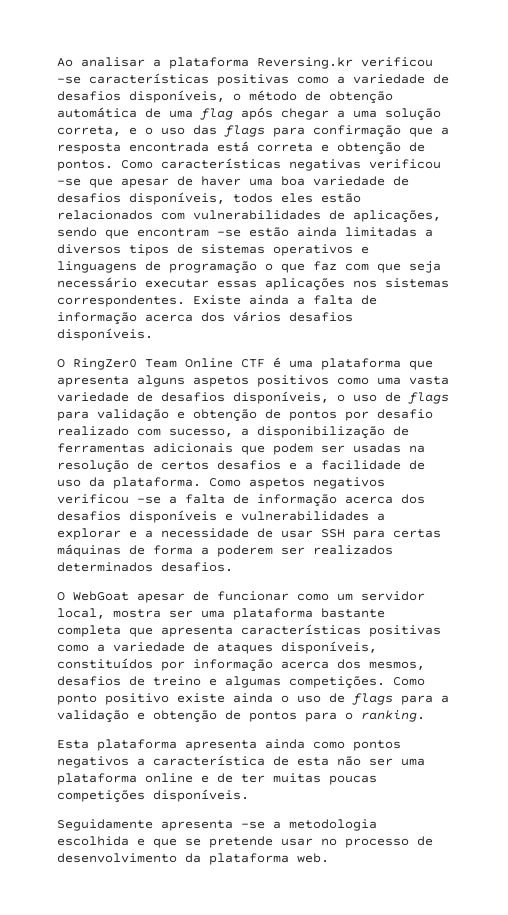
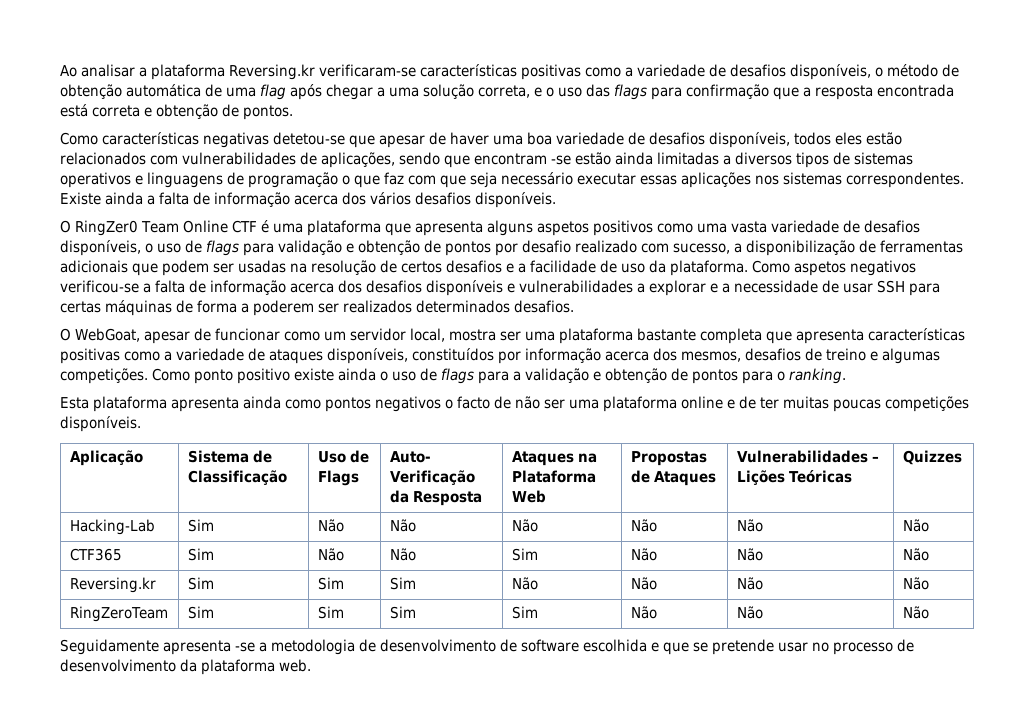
[361,57,433,67] [57,76,81,84] verificou -se -> [319,64,416,77] verificaram-se
(113, 165) none -> (293, 112) //
[369,159,441,169] [57,178,81,186] verificou -se -> [273,132,345,145] detetou-se
[57,494,161,504] verificou -se -> [60,280,139,293] verificou-se
[73,591,129,601] WebGoat -> [75,328,140,342] WebGoat,
[137,755,329,766] a característica de esta -> [445,396,511,409] o facto de
(249, 795) none -> [69,450,143,466] [187,450,272,463] [187,470,287,485] [317,450,369,463] [317,470,359,486] [389,451,431,463] [389,470,475,485] [389,490,482,506] [511,451,597,466] [511,470,596,483] [511,490,546,503] [630,451,707,466] [630,470,716,486] [736,450,879,463] [736,470,853,485] [902,450,962,465] [69,519,155,535] [187,519,214,532] [317,519,344,532] [389,519,416,532] [511,519,538,532] [630,519,657,532] [736,519,763,532] [902,519,929,532] [69,548,122,561] [187,548,214,561] [317,548,344,561] [389,548,416,561] [511,548,538,561] [630,548,657,561] [736,548,763,561] [902,548,929,561] [69,577,156,593] [187,577,214,590] [317,577,344,590] [389,577,416,590] [511,577,538,590] [630,577,657,590] [736,577,763,590] [902,577,929,590] [69,606,169,622] [187,606,214,619] [317,606,344,619] [389,606,416,619] [511,606,538,619] [630,606,657,619] [736,606,763,619] [902,606,929,619] // Aplicação | Sistema de Classificação | Uso de Flags | Auto- Verificação da Resposta | Ataques na Plataforma Web | Propostas de Ataques | Vulnerabilidades – Lições Teóricas | Quizzes // Hacking-Lab | Sim | Não | Não | Não | Não | Não | Não // CTF365 | Sim | Não | Não | Sim | Não | Não | Não // Reversing.kr | Sim | Sim | Sim | Não | Não | Não | Não // RingZeroTeam | Sim | Sim | Sim | Sim | Não | Não | Não
(377, 825) none -> [359,639,579,652] de desenvolvimento de software

